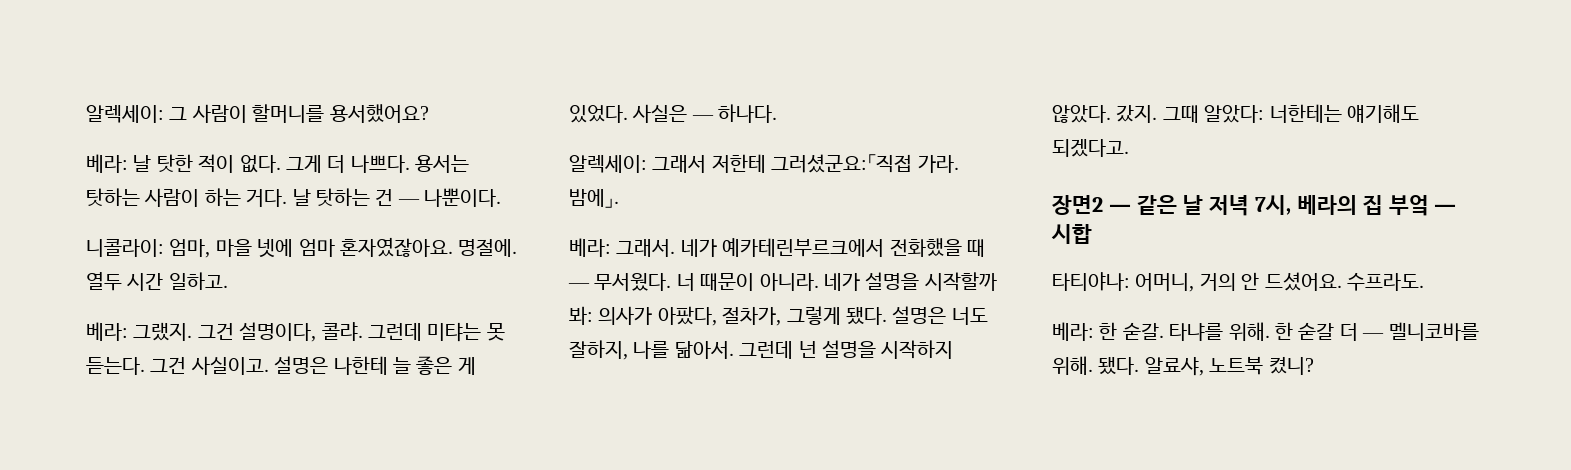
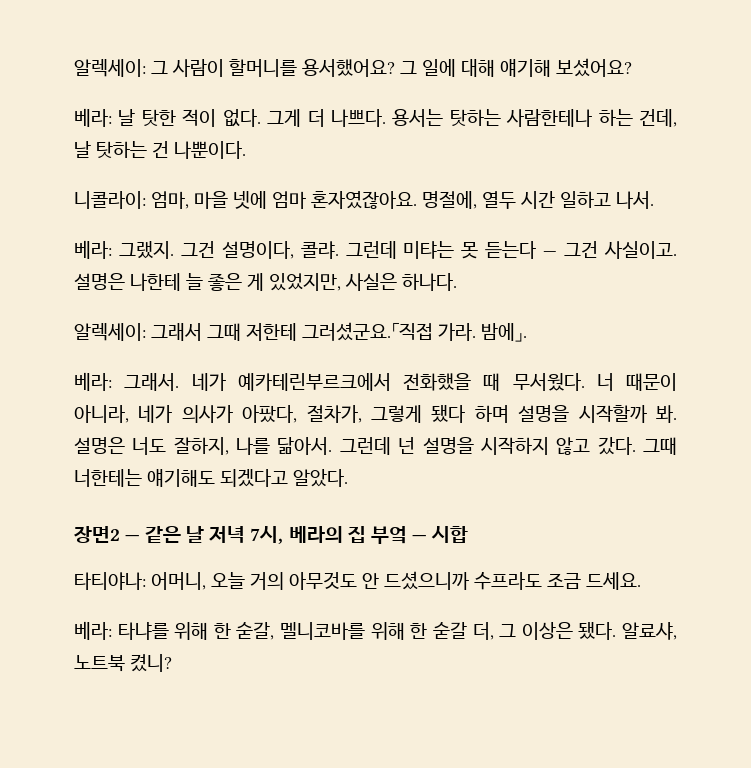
(429, 113) none -> [400,58,632,77] 그 일에 대해 얘기해 보셨어요?
[144,188,288,207] 사람이 하는 거다. -> [506,109,677,127] 사람한테나 하는 건데,
[397,199,420,204] — -> (169, 149) none
[458,239,518,257] 명절에. -> [422,191,477,209] 명절에,
[168,272,228,290] 일하고. -> [560,191,654,209] 일하고 나서.
[86,357,145,375] 듣는다. -> [485,241,558,259] 듣는다 —
[569,104,714,123] 있었다. 사실은 — -> [269,273,397,291] 있었지만, 사실은
[711,154,868,173] 저한테 그러셨군요: -> [207,322,391,341] 그때 저한테 그러셨군요.
[568,283,590,288] — -> (501, 382) none
[759,272,997,291] [569,306,887,326] 아니라. 네가 설명을 시작할까 봐: 의사가 아팠다, 절차가, 그렇게 됐다. -> [74,405,677,423] 아니라, 네가 의사가 아팠다, 절차가, 그렇게 됐다 하며 설명을 시작할까 봐.
[1052,104,1419,123] [1052,139,1129,157] 않았다. 갔지. 그때 알았다: 너한테는 얘기해도 되겠다고. -> [556,437,678,455] [74,469,348,487] 않고 갔다. 그때 너한테는 얘기해도 되겠다고 알았다.
[1199,272,1424,291] [1052,322,1479,341] [1052,356,1093,375] 거의 안 드셨어요. 수프라도. // 베라: 한 숟갈. 타냐를 위해. 한 숟갈 더 — 멜니코바를 위해. -> [211,571,641,590] [74,621,573,640] 오늘 거의 아무것도 안 드셨으니까 수프라도 조금 드세요. // 베라: 타냐를 위해 한 숟갈, 멜니코바를 위해 한 숟갈 더, 그 이상은

